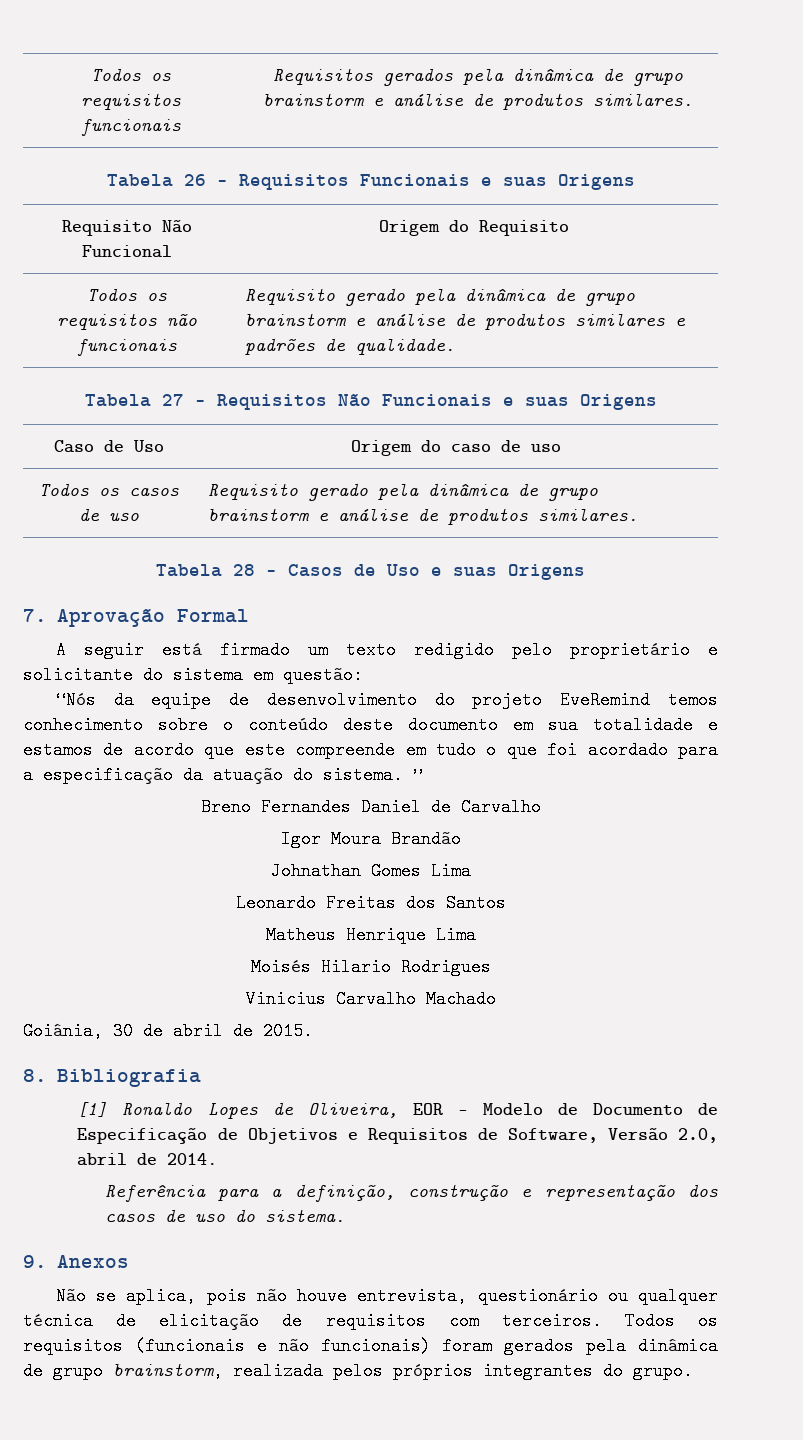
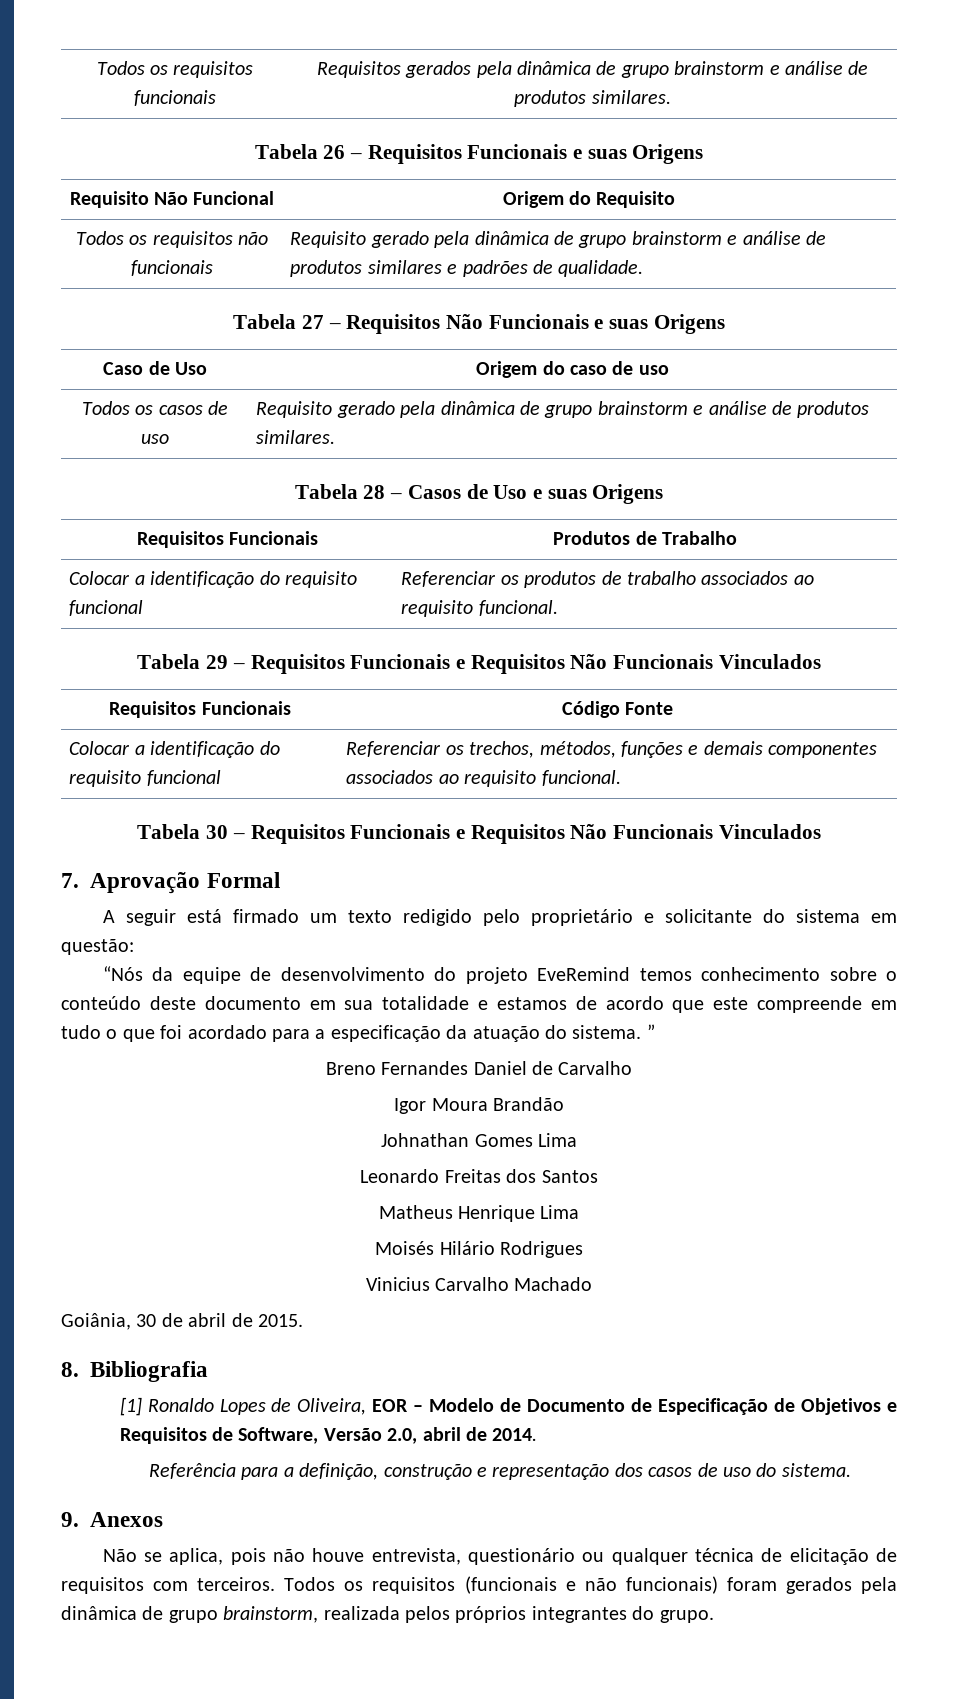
(585, 572) none -> [136,531,319,548] [553,531,737,545] [69,571,358,588] [69,600,144,616] [401,571,814,588] [401,600,558,617] [137,654,821,674] [109,701,291,718] [561,701,674,718] [69,741,280,758] [69,770,221,787] [346,741,878,758] [346,770,621,787] [137,824,821,844] // Requisitos Funcionais | Produtos de Trabalho // Colocar a identificação do requisito funcional | Referenciar os produtos de trabalho associados ao requisito funcional. // Tabela 29 – Requisitos Funcionais e Requisitos Não Funcionais Vinculados // Requisitos Funcionais | Código Fonte // Colocar a identificação do requisito funcional | Referenciar os trechos, métodos, funções e demais componentes associados ao requisito funcional. // Tabela 30 – Requisitos Funcionais e Requisitos Não Funcionais Vinculados
[320,958,391,976] Hilario -> [439,1241,495,1255] Hilário

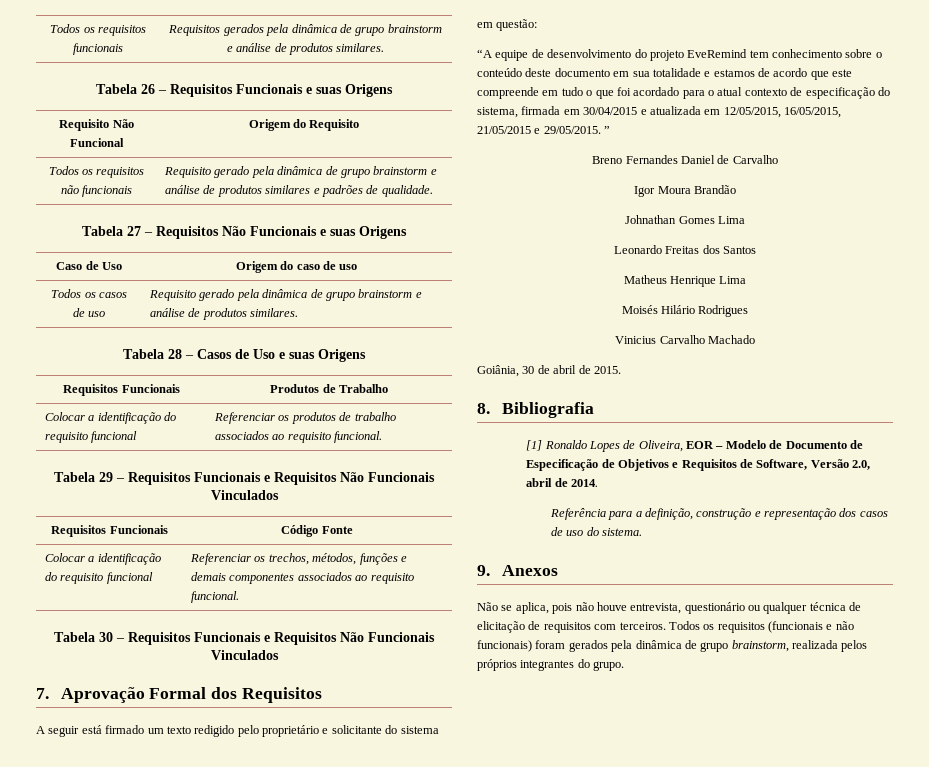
(280, 880) none -> [211,687,322,703] dos Requisitos
[102,966,174,981] “Nós da -> [477,49,492,58] “A
[639,968,692,981] temos -> [749,50,769,58] tem
[315,1025,642,1042] a especificação da atuação do sistema. -> [708,87,890,99] [477,106,841,118] [477,126,601,134] o atual contexto de especificação do sistema, firmada em 30/04/2015 e atualizada em 12/05/2015, 16/05/2015, 21/05/2015 e 29/05/2015.

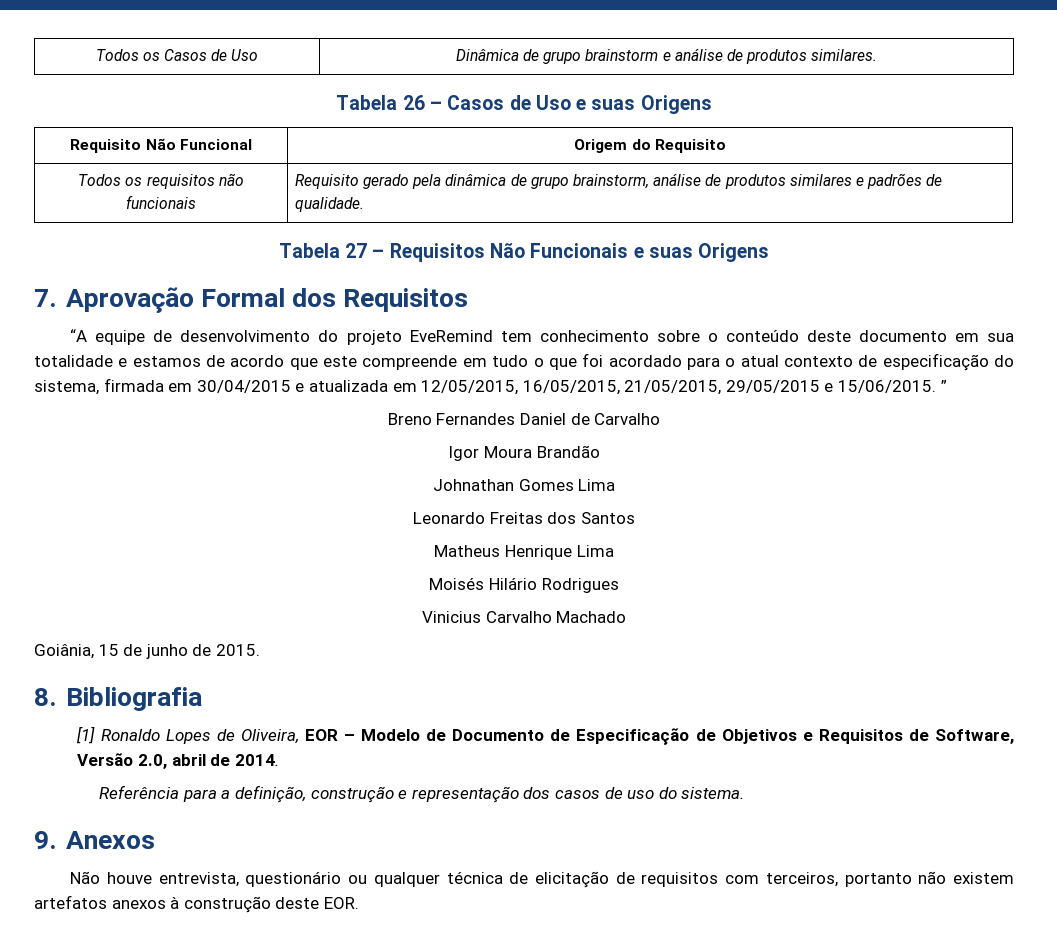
[50,24,146,36] [73,43,123,55] [168,24,337,36] Todos os requisitos funcionais | Requisitos gerados pela dinâmica -> [95,49,259,61] [455,49,519,61] Todos os Casos de Uso | Dinâmica
[170,84,303,97] Requisitos Funcionais -> [447,95,571,110] Casos de Uso
[373,166,437,175] brainstorm e -> [573,174,650,189] brainstorm,
[56,261,122,270] [235,261,358,273] [51,289,127,298] [72,308,106,317] [149,289,422,301] [150,308,299,320] [123,349,366,362] [63,384,180,396] [270,384,388,393] [45,412,177,424] [45,431,138,443] [214,412,396,424] [215,431,383,443] [54,472,435,485] [210,490,279,500] [51,525,168,537] [281,525,353,537] [45,553,161,565] [45,572,153,584] [190,553,407,565] [191,572,414,584] [191,591,240,603] [54,632,435,645] [210,650,279,660] // Caso de Uso | Origem do caso de uso // Todos os casos de uso | Requisito gerado pela dinâmica de grupo brainstorm e análise de produtos similares. // Tabela 28 – Casos de Uso e suas Origens // Requisitos Funcionais | Produtos de Trabalho // Colocar a identificação do requisito funcional | Referenciar os produtos de trabalho associados ao requisito funcional. // Tabela 29 – Requisitos Funcionais e Requisitos Não Funcionais Vinculados // Requisitos Funcionais | Código Fonte // Colocar a identificação do requisito funcional | Referenciar os trechos, métodos, funções e demais componentes associados ao requisito funcional. // Tabela 30 – Requisitos Funcionais e Requisitos Não Funcionais Vinculados -> (770, 252) none
[36,725,439,737] [477,19,538,31] // A seguir está firmado um texto redigido pelo proprietário e solicitante do sistema em questão: -> (468, 300) none
[477,126,601,134] 21/05/2015 e 29/05/2015. -> [624,380,937,395] 21/05/2015, 29/05/2015 e 15/06/2015.
[522,365,577,374] 30 de abril -> [98,644,188,659] 15 de junho
[501,602,594,614] se aplica, pois não -> (101, 877) none
[619,621,854,633] [477,640,868,652] [477,659,625,671] terceiros. Todos os requisitos (funcionais e não funcionais) foram gerados pela dinâmica de grupo brainstorm, realizada pelos próprios integrantes do grupo. -> [765,871,1014,887] [34,895,359,913] terceiros, portanto não existem artefatos anexos à construção deste EOR.

